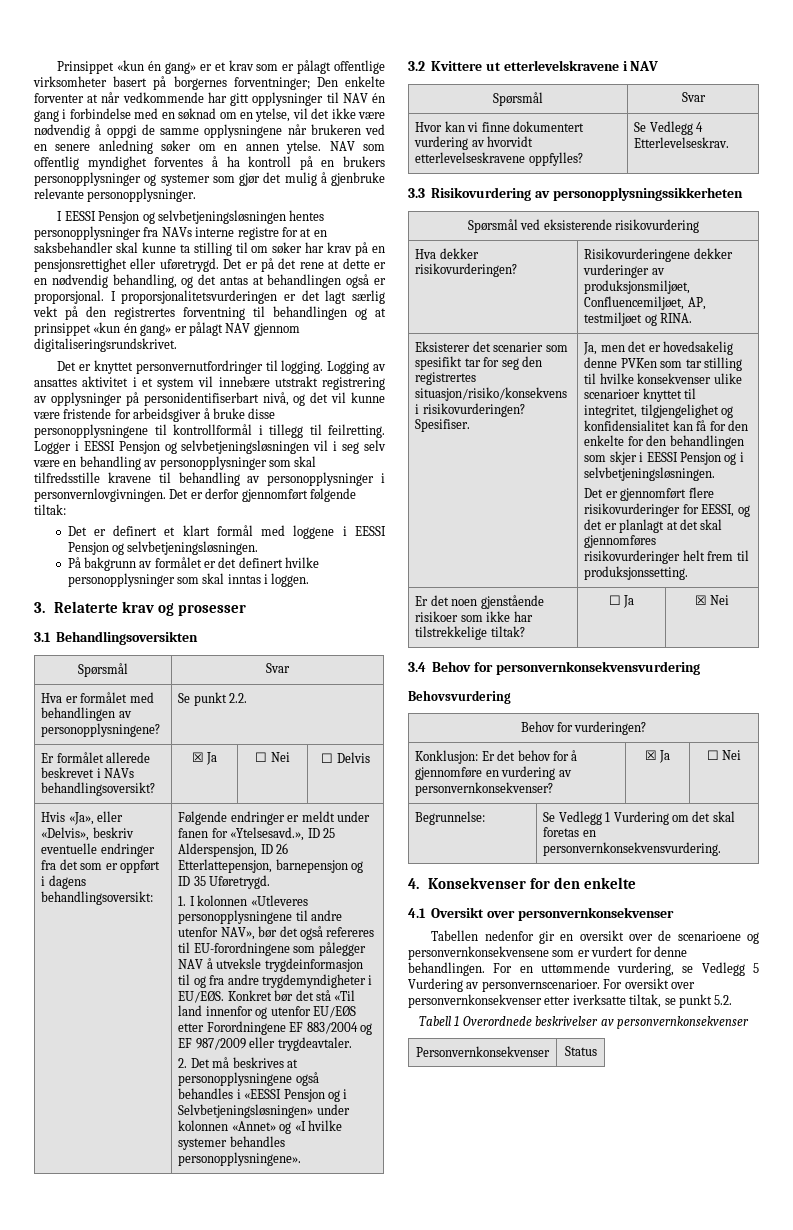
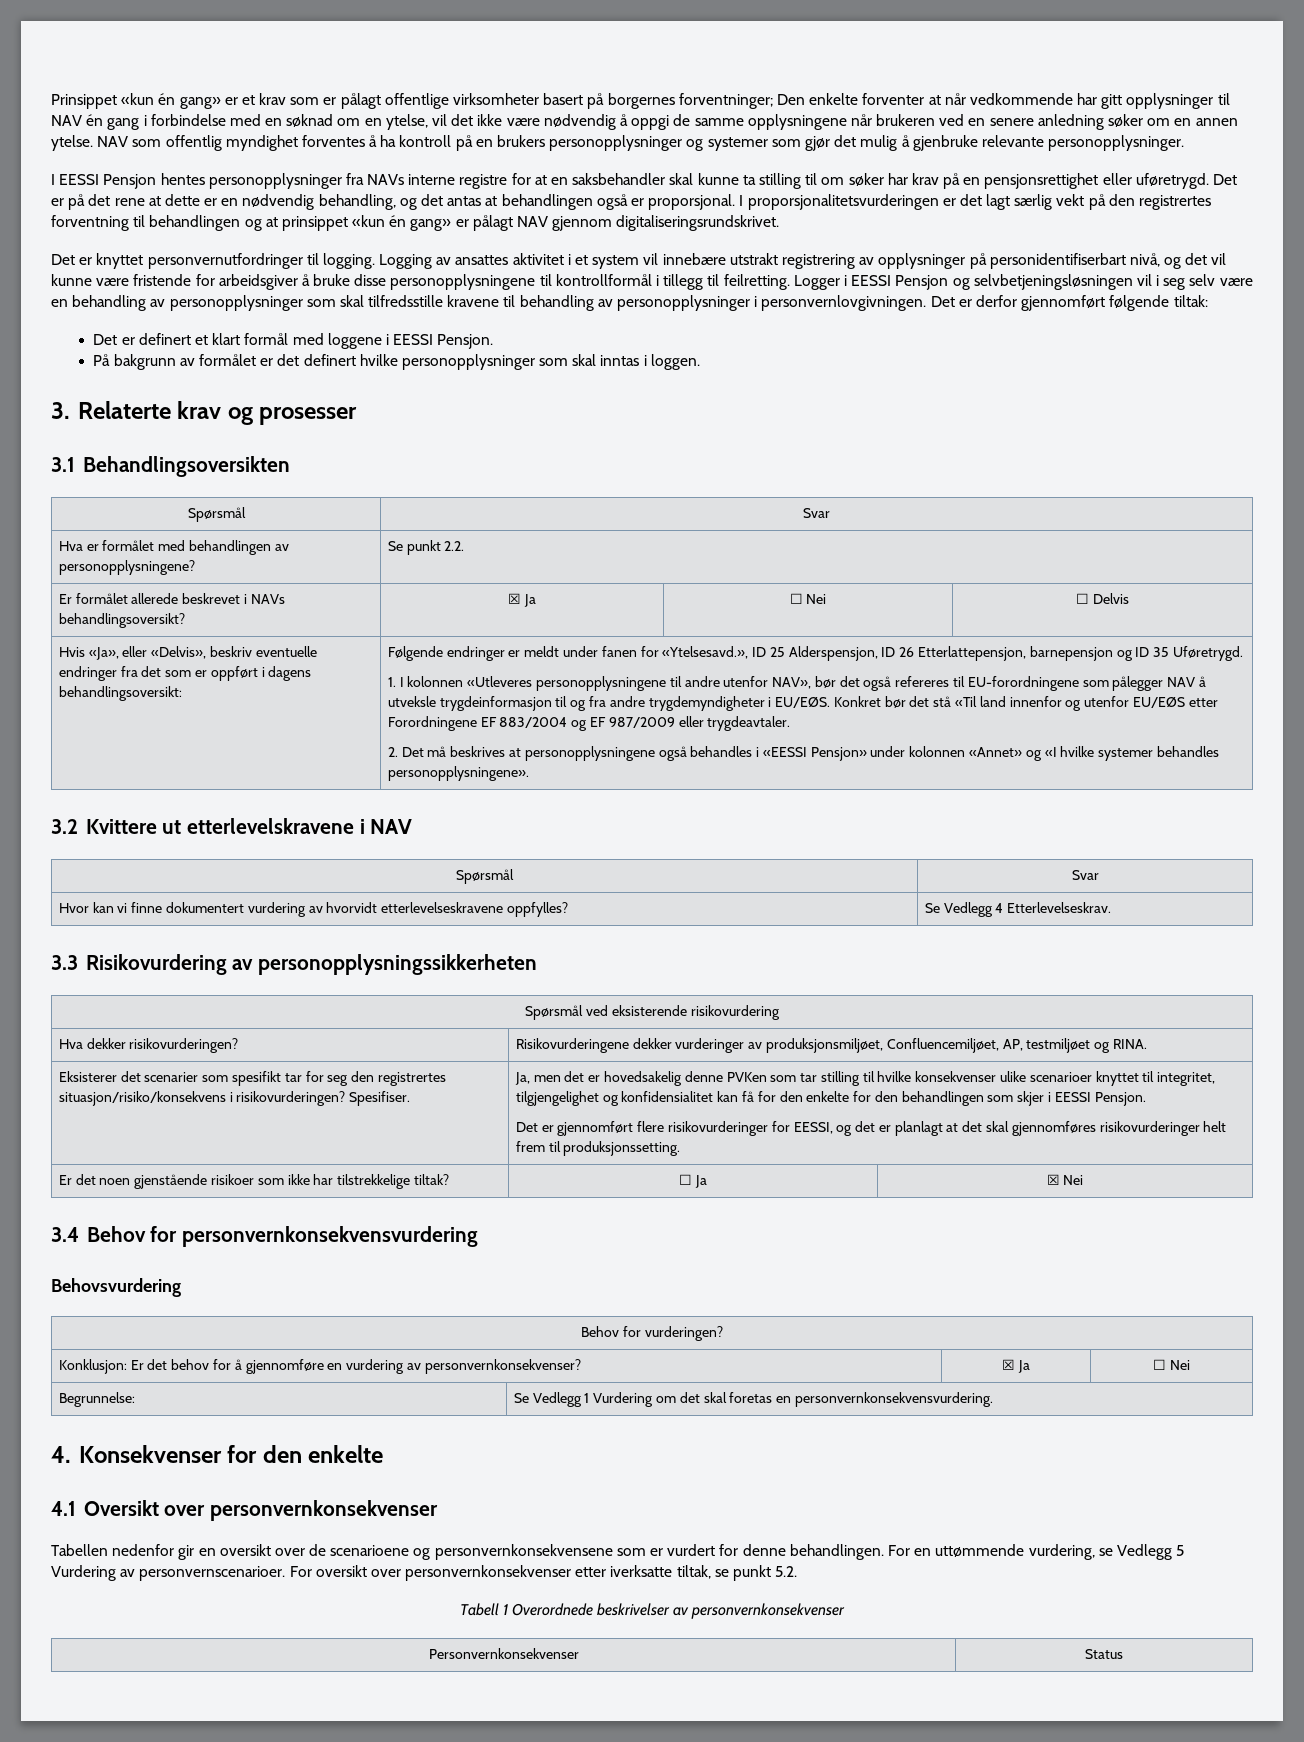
[142,210,286,224] og selvbetjeningsløsningen -> (157, 181) none
[67,541,259,555] Pensjon og selvbetjeningsløsningen. -> [437,334,494,349] Pensjon.
[283,1089,348,1102] [178,1104,314,1118] Pensjon og i Selvbetjeningsløsningen» -> [810,747,867,761] Pensjon»
[679,452,744,465] [584,467,716,481] Pensjon og i selvbetjeningsløsningen. -> [1094,1092,1146,1106] Pensjon.

